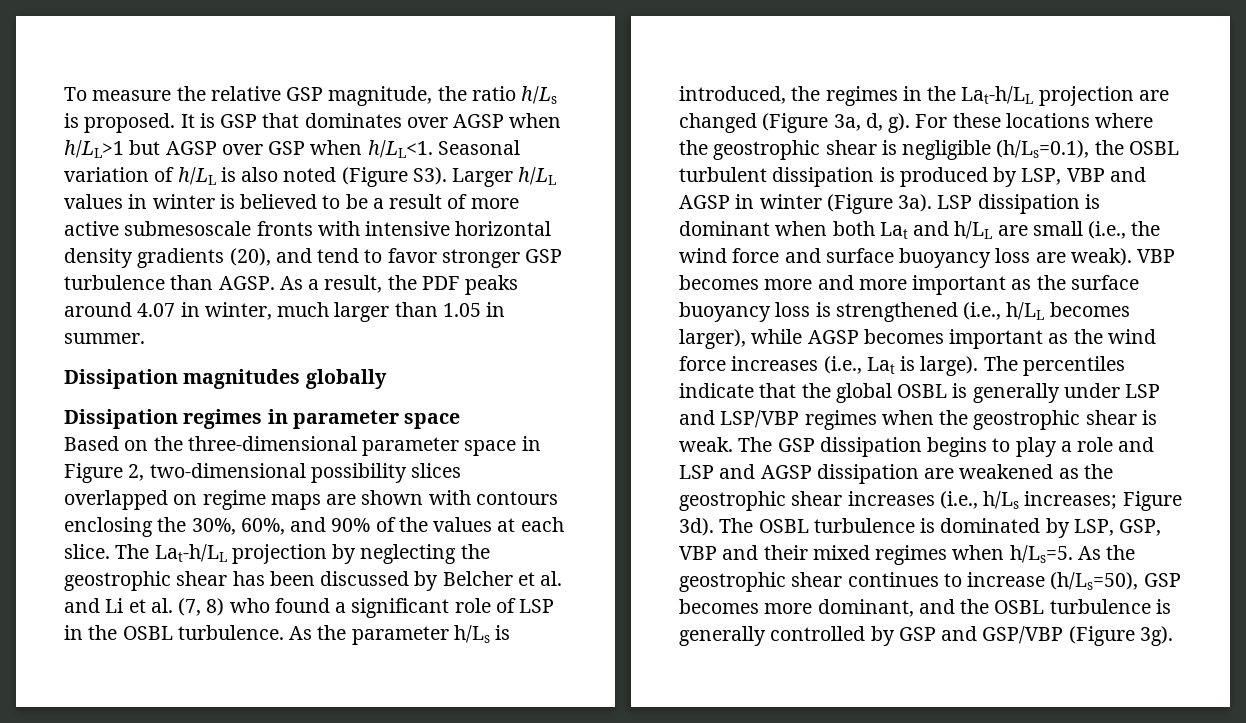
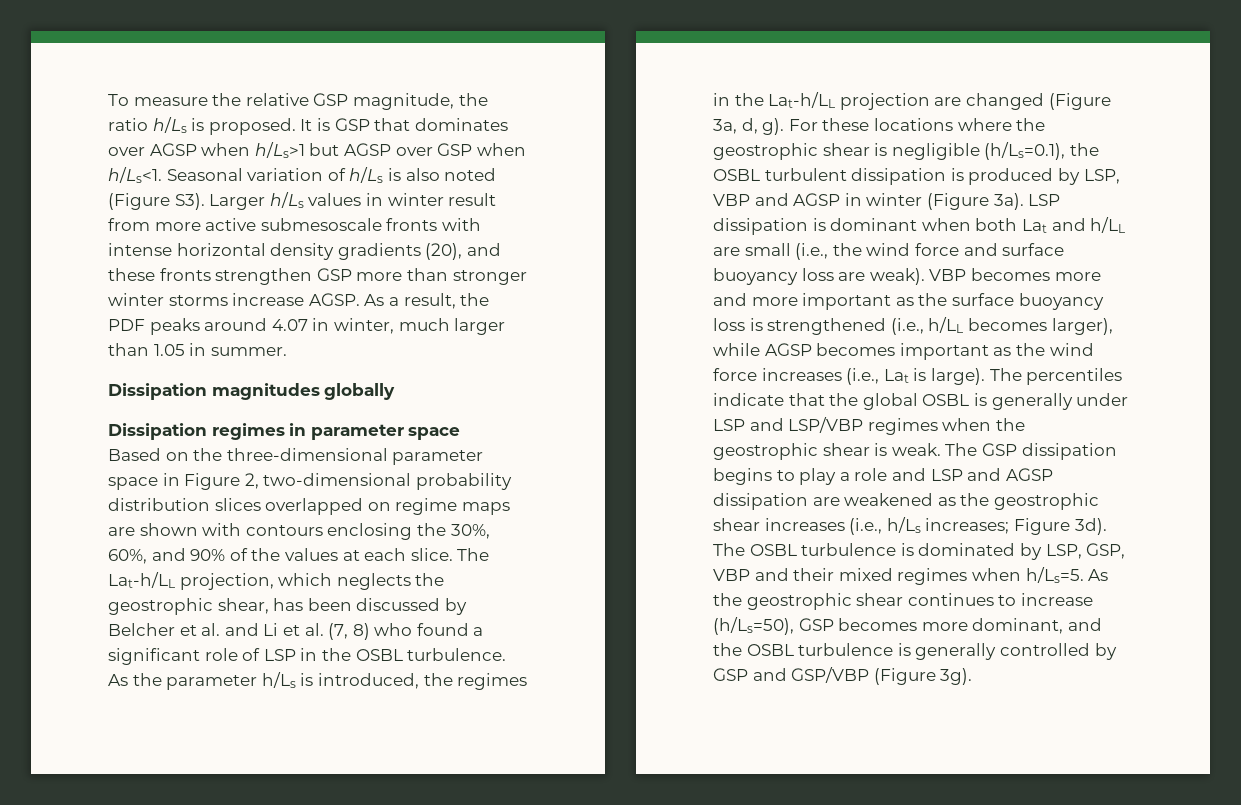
[64,140,124,158] h/LL>1 -> [254,142,305,158] h/Ls>1
[367,140,433,158] h/LL<1. -> [108,167,162,183] h/Ls<1.
[177,167,216,185] h/LL -> [349,167,384,183] h/Ls
[518,167,557,185] h/LL -> [269,192,304,208] h/Ls
[219,194,468,209] is believed to be a result of -> [448,193,497,206] [108,218,150,231] result from
[365,221,451,236] intensive -> [108,243,172,256] intense
[317,248,563,268] [64,275,214,290] tend to favor stronger GSP turbulence than -> [108,268,527,285] [108,293,305,306] these fronts strengthen GSP more than stronger winter storms increase
[310,463,407,483] possibility -> [415,473,512,490] [108,498,210,511] probability distribution
[231,544,490,564] [64,571,228,591] projection by neglecting the geostrophic shear -> [179,573,445,590] [108,598,269,615] projection, which neglects the geostrophic shear,

